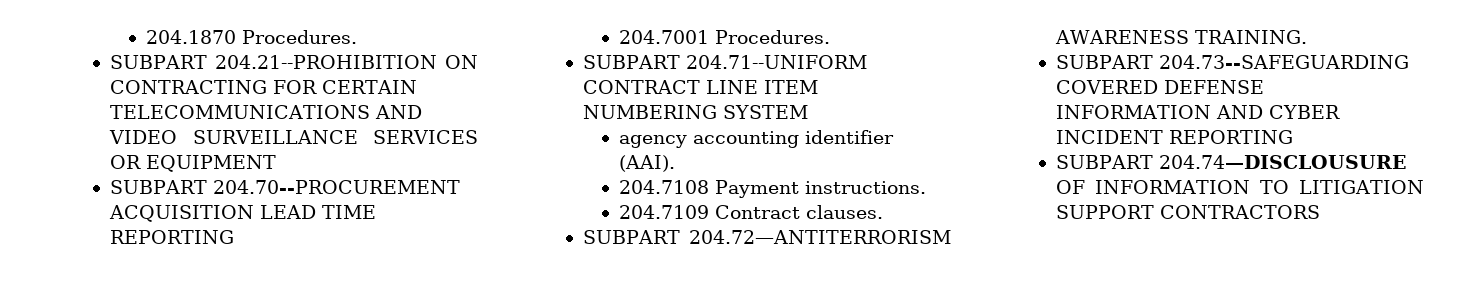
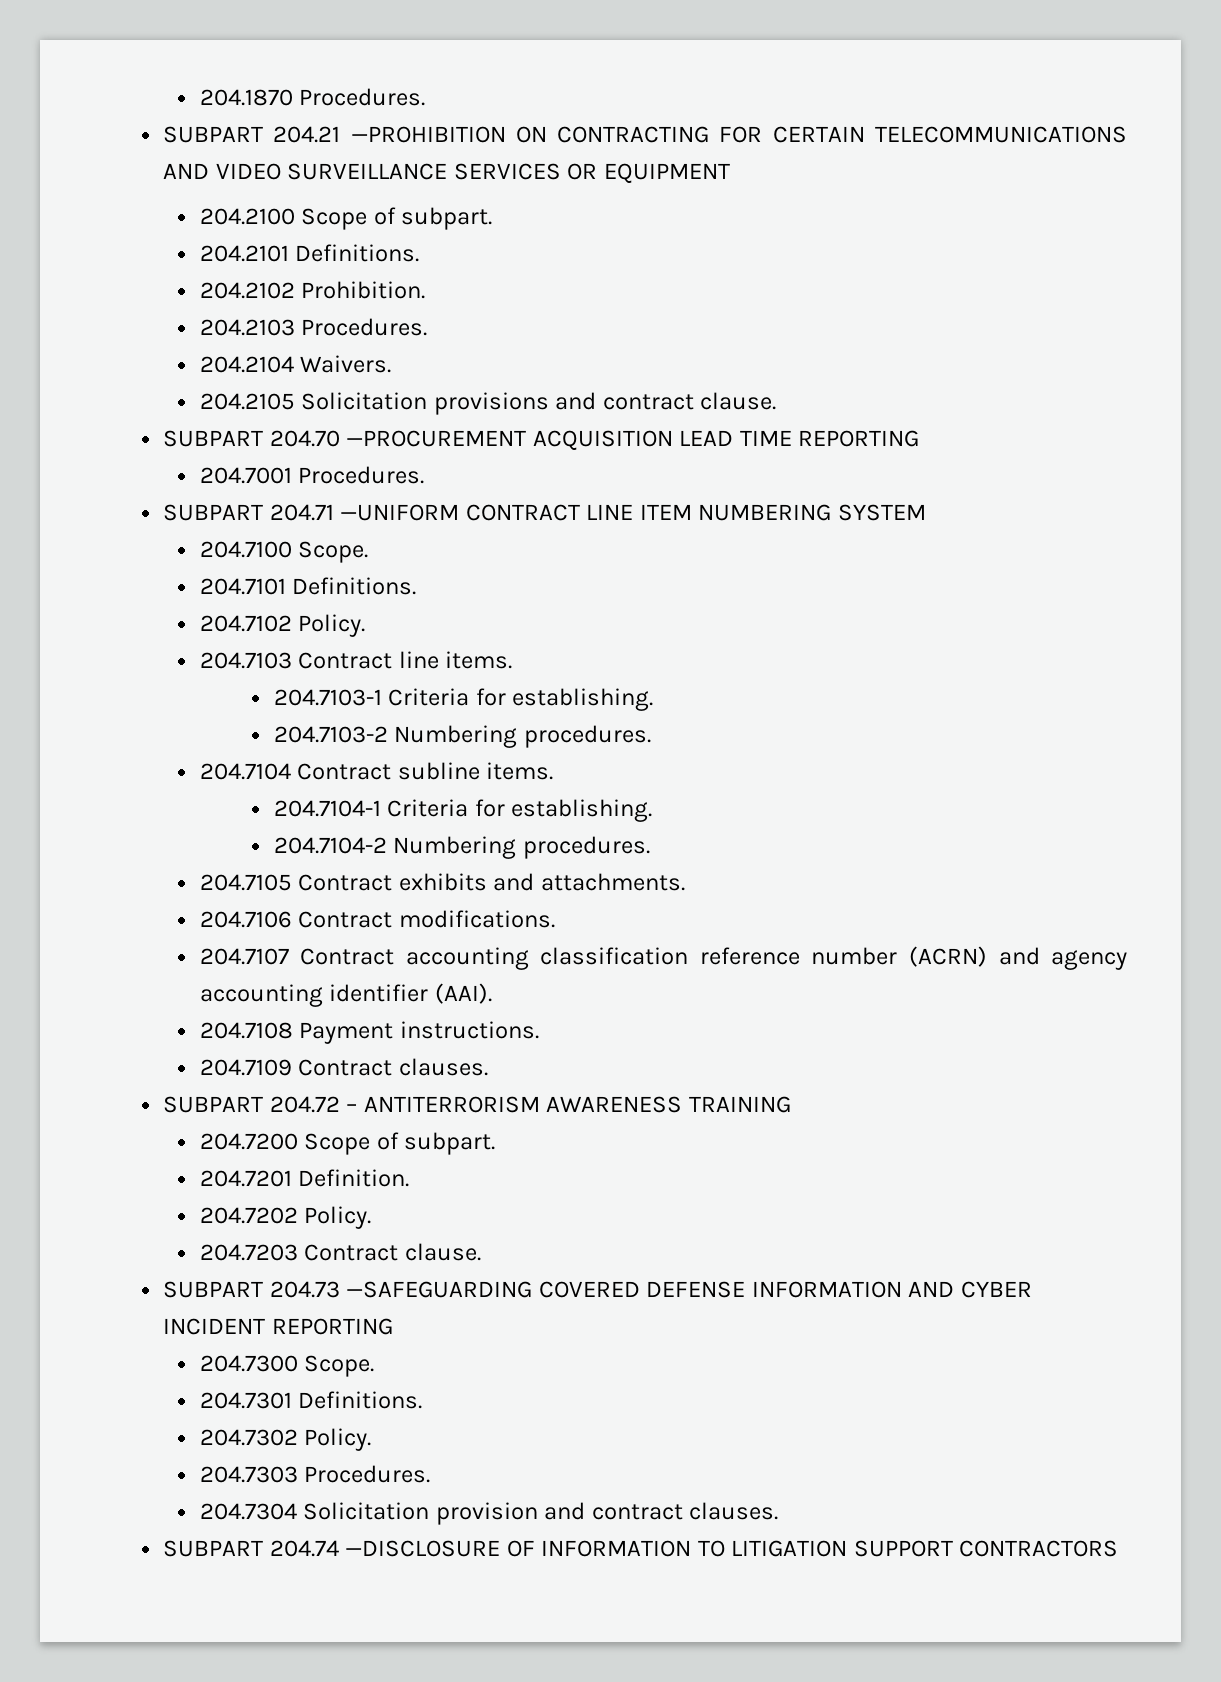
[215,55,438,69] 204.21--PROHIBITION -> [273,126,506,143] 204.21 —PROHIBITION
[110,180,461,194] // SUBPART 204.70--PROCUREMENT -> [199,207,493,230] [199,244,420,262] [199,281,426,299] [199,318,428,336] [199,355,392,373] [199,392,777,415] [163,430,527,447] // 204.2100 Scope of subpart. // 204.2101 Definitions. // 204.2102 Prohibition. // 204.2103 Procedures. // 204.2104 Waivers. // 204.2105 Solicitation provisions and contract clause. // SUBPART 204.70 —PROCUREMENT
[686,55,868,69] 204.71--UNIFORM -> [269,504,460,521] 204.71 —UNIFORM
(809, 112) none -> [199,541,369,563] [199,577,417,595] [199,614,366,637] [199,651,513,669] [273,688,653,711] [273,725,651,748] [199,762,554,780] [273,799,652,822] [273,836,650,859] [199,873,685,891] [199,910,555,928] [199,946,1040,970] 204.7100 Scope. // 204.7101 Definitions. // 204.7102 Policy. // 204.7103 Contract line items. // 204.7103-1 Criteria for establishing. // 204.7103-2 Numbering procedures. // 204.7104 Contract subline items. // 204.7104-1 Criteria for establishing. // 204.7104-2 Numbering procedures. // 204.7105 Contract exhibits and attachments. // 204.7106 Contract modifications. // 204.7107 Contract accounting classification reference number (ACRN) and
[689,230,951,244] [1055,30,1308,44] [1056,55,1410,69] 204.72—ANTITERRORISM AWARENESS TRAINING. // SUBPART 204.73--SAFEGUARDING -> [269,1096,791,1113] [199,1132,496,1155] [199,1169,410,1187] [199,1206,372,1229] [199,1243,481,1261] [163,1281,533,1298] 204.72 – ANTITERRORISM AWARENESS TRAINING // 204.7200 Scope of subpart. // 204.7201 Definition. // 204.7202 Policy. // 204.7203 Contract clause. // SUBPART 204.73 —SAFEGUARDING
[1056,155,1407,169] // SUBPART 204.74—DISCLOUSURE -> [199,1355,375,1377] [199,1391,423,1409] [199,1428,372,1451] [199,1465,431,1483] [199,1502,779,1525] [163,1540,501,1557] // 204.7300 Scope. // 204.7301 Definitions. // 204.7302 Policy. // 204.7303 Procedures. // 204.7304 Solicitation provision and contract clauses. // SUBPART 204.74 —DISCLOSURE

